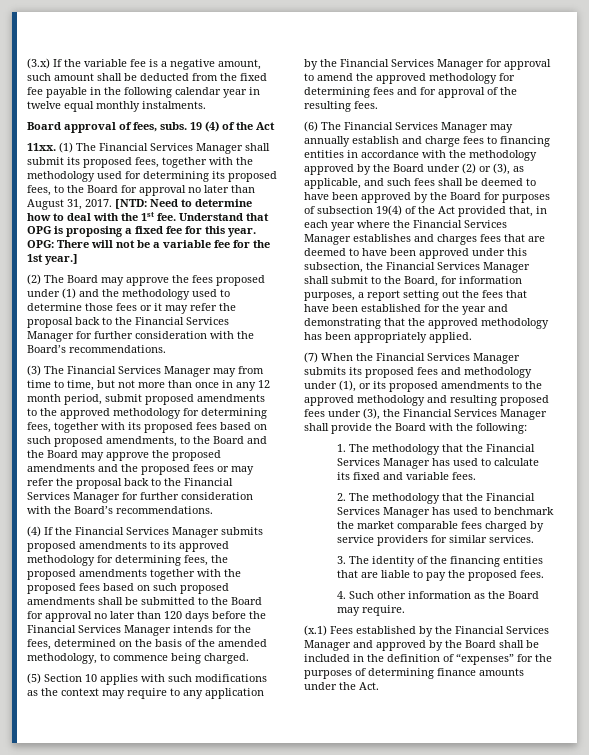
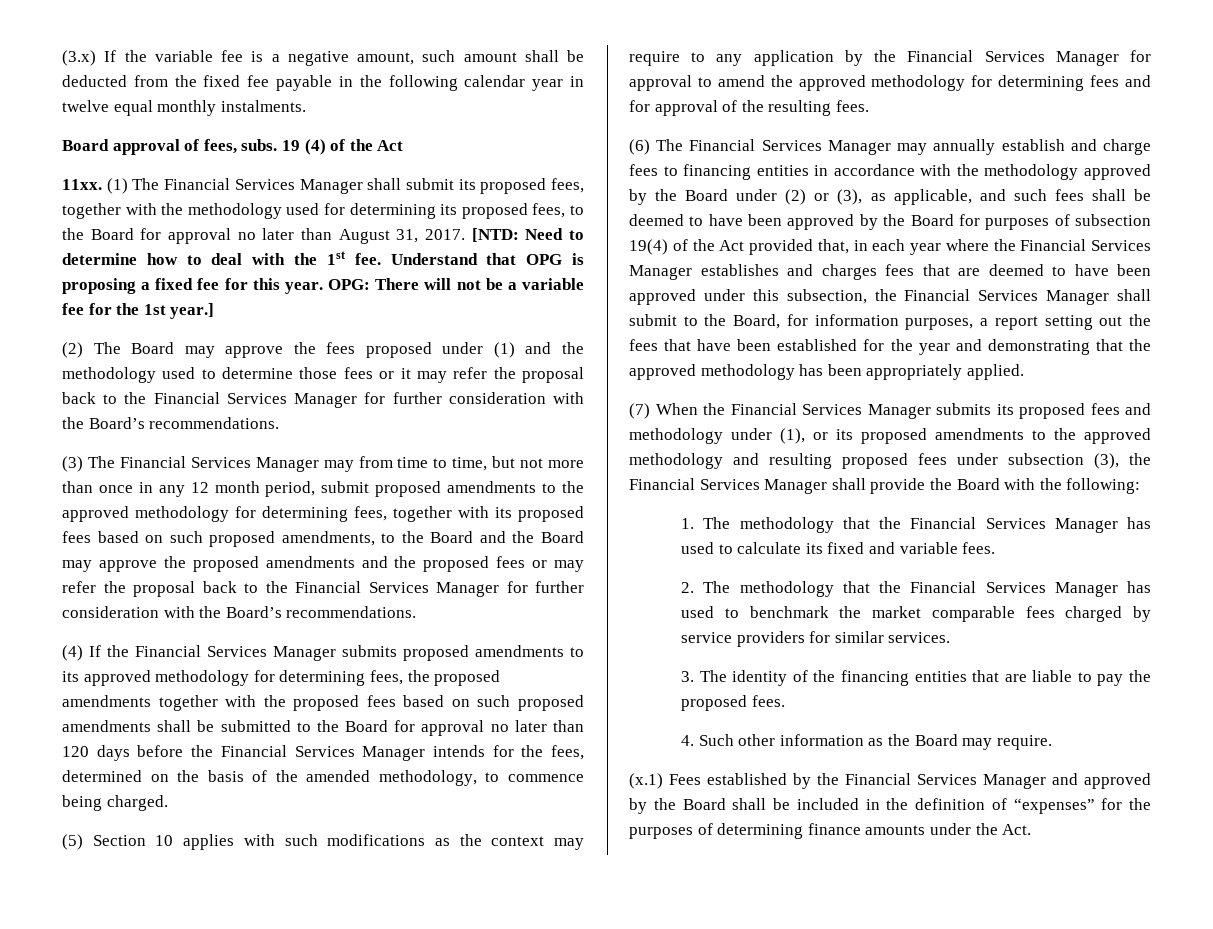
(361, 413) none -> [1008,453,1084,465] subsection

